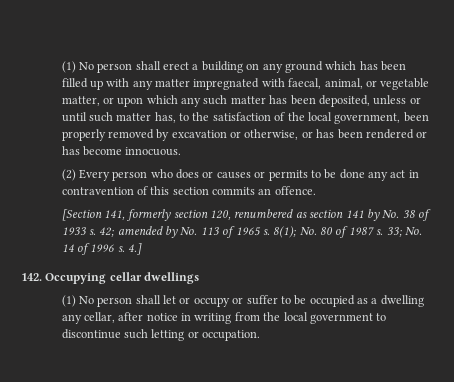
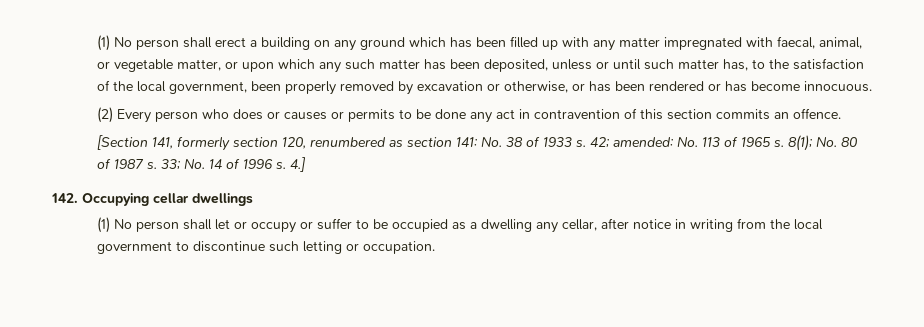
[345,209,380,221] 141 by -> [455,137,478,147] 141:
[117,226,179,238] amended by -> [612,137,674,147] amended:

